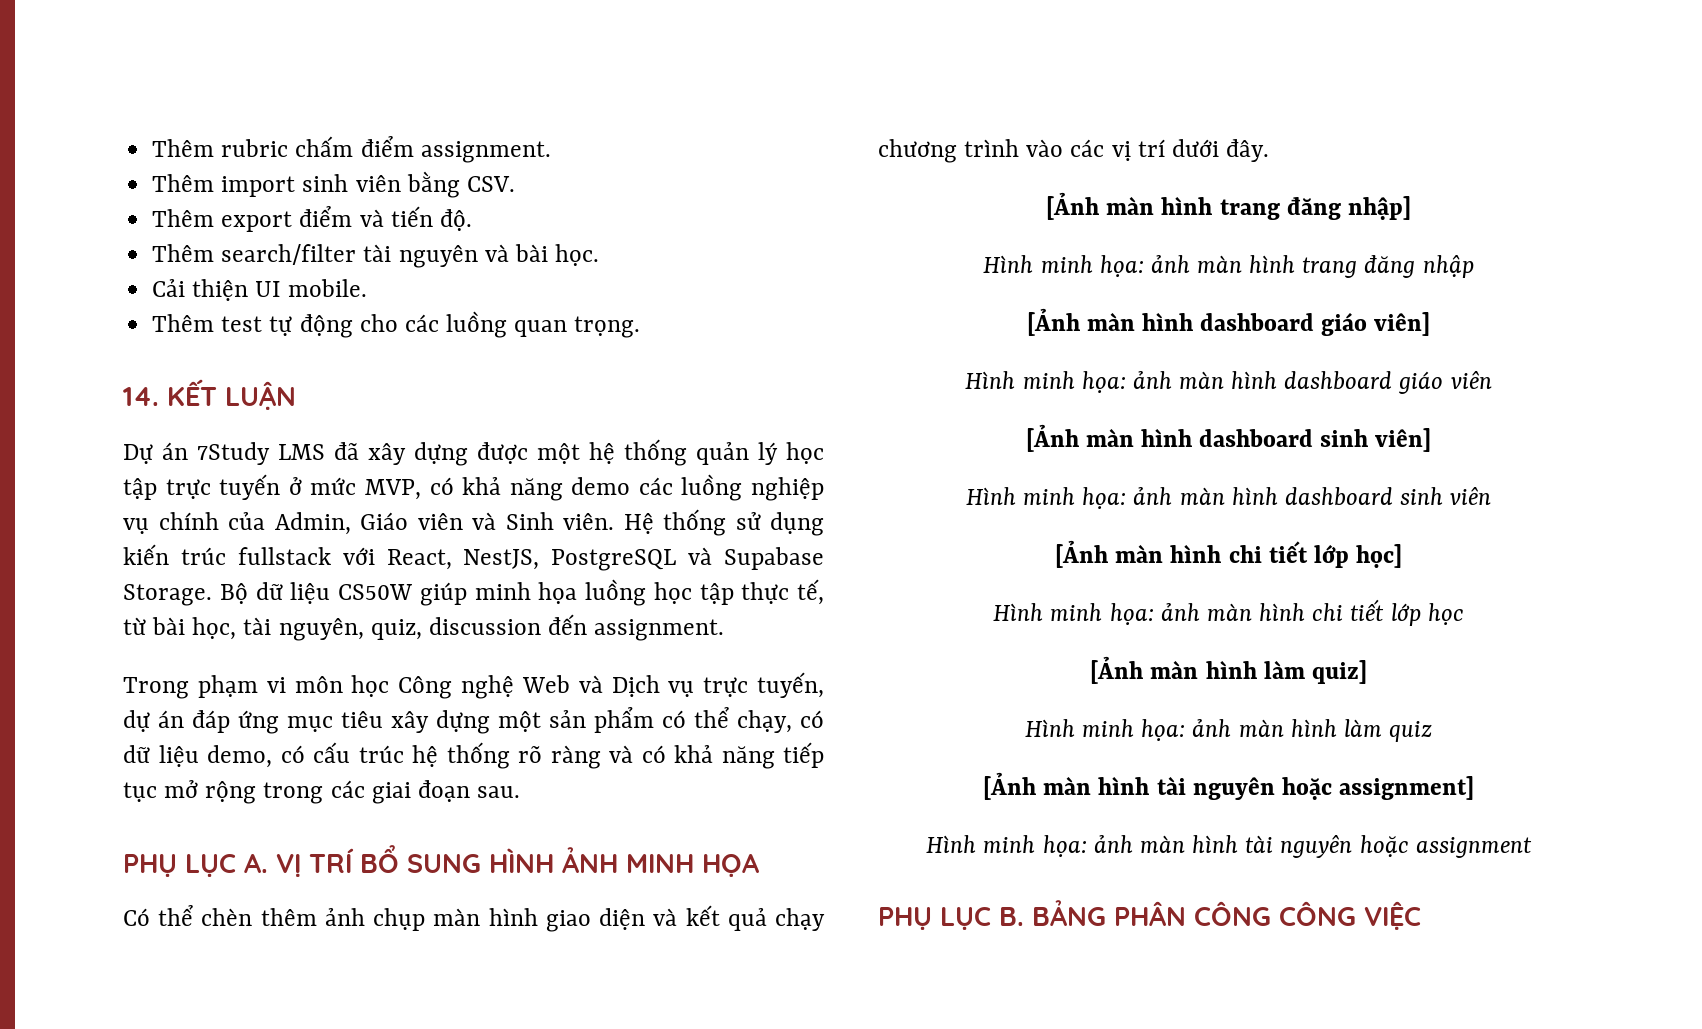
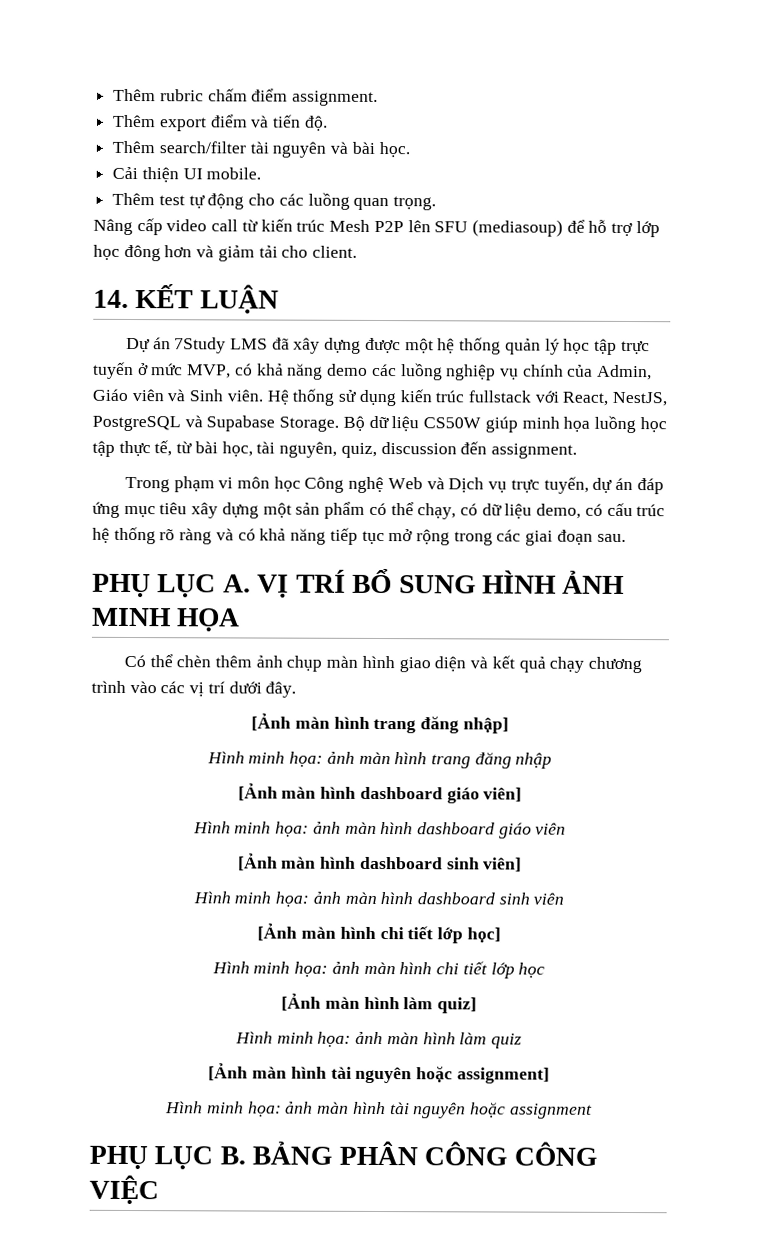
[152,171,515,198] // Thêm import sinh viên bằng CSV. -> (379, 98) none
(641, 327) none -> [93,218,660,238] [93,244,358,262] // Nâng cấp video call từ kiến trúc Mesh P2P lên SFU (mediasoup) để hỗ trợ lớp học đông hơn và giảm tải cho client.

